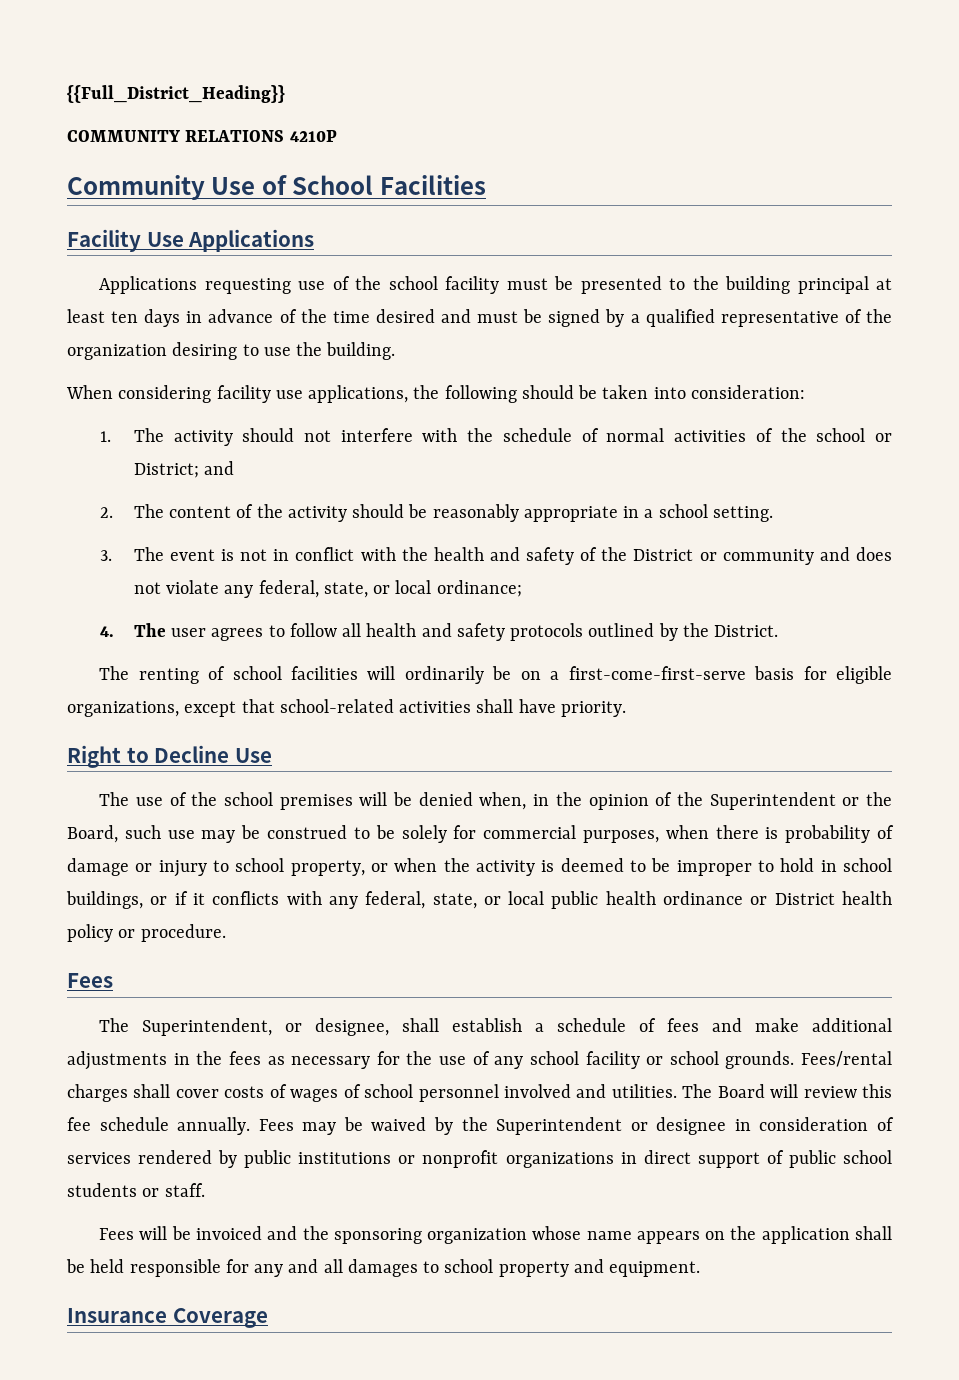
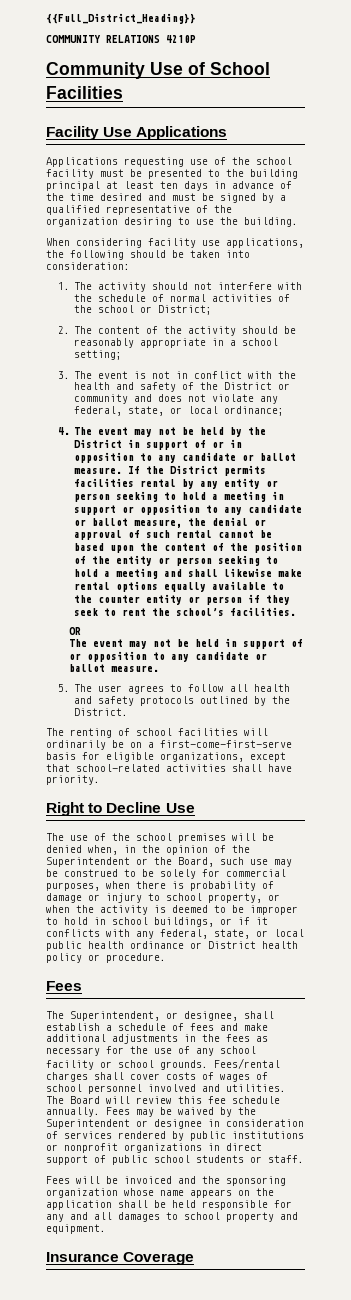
[204,461,235,475] and -> (212, 310) none
[712,506,773,522] setting. -> [73,350,122,360] setting;
(166, 630) none -> [97,427,266,437] [73,439,242,450] [73,452,296,463] [73,465,266,476] [73,478,278,489] [73,491,284,502] [73,504,302,515] [73,517,266,528] [73,530,272,540] [73,542,302,553] [73,555,278,566] [73,568,302,579] [73,581,284,592] [73,594,290,605] [73,607,296,616] [69,627,82,635] [69,638,304,649] [69,651,268,662] [69,664,160,672] [57,684,92,692] event may not be held by the District in support of or in opposition to any candidate or ballot measure. If the District permits facilities rental by any entity or person seeking to hold a meeting in support or opposition to any candidate or ballot measure, the denial or approval of such rental cannot be based upon the content of the position of the entity or person seeking to hold a meeting and shall likewise make rental options equally available to the counter entity or person if they seek to rent the school’s facilities. // OR // The event may not be held in support of or opposition to any candidate or ballot measure. // 5. The

